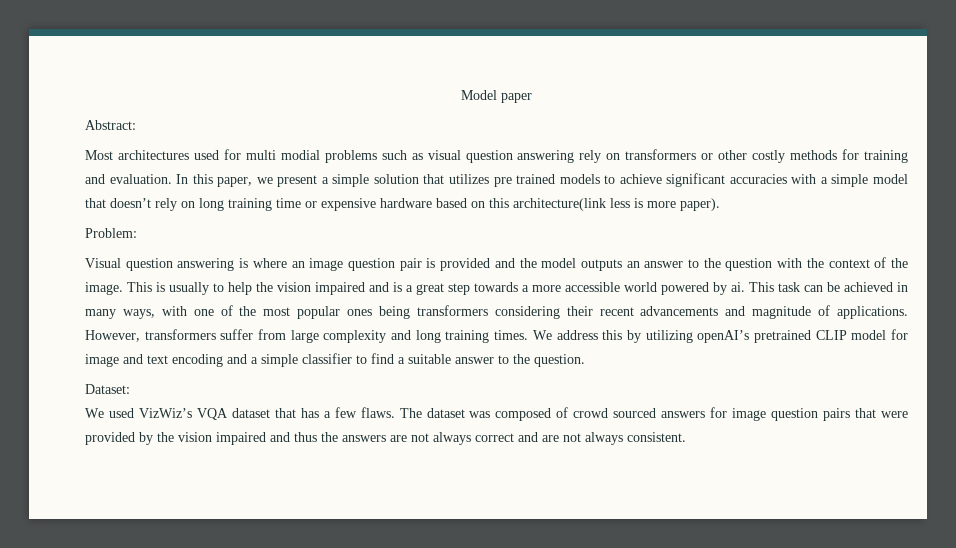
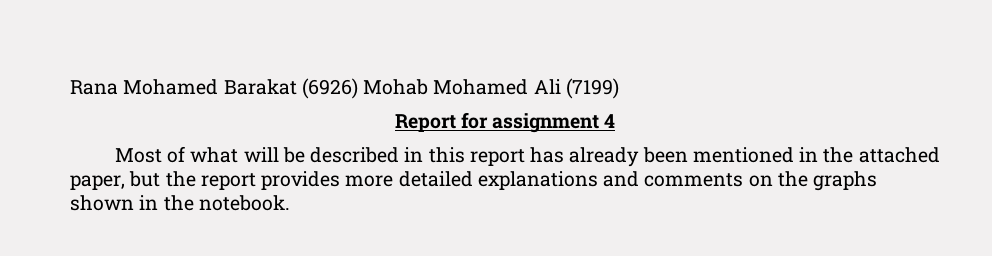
[461,90,532,103] [85,120,136,130] [85,149,909,163] [85,173,908,187] [85,198,720,211] [85,228,137,238] [85,257,909,271] [85,282,908,295] [85,305,909,319] [85,329,909,343] [85,353,585,367] [85,384,130,394] [85,407,908,421] [85,432,686,445] Model paper // Abstract: // Most architectures used for multi modial problems such as visual question answering rely on transformers or other costly methods for training and evaluation. In this paper, we present a simple solution that utilizes pre trained models to achieve significant accuracies with a simple model that doesn’t rely on long training time or expensive hardware based on this architecture(link less is more paper). // Problem: // Visual question answering is where an image question pair is provided and the model outputs an answer to the question with the context of the image. This is usually to help the vision impaired and is a great step towards a more accessible world powered by ai. This task can be achieved in many ways, with one of the most popular ones being transformers considering their recent advancements and magnitude of applications. However, transformers suffer from large complexity and long training times. We address this by utilizing openAI’s pretrained CLIP model for image and text encoding and a simple classifier to find a suitable answer to the question. // Dataset: // We used VizWiz’s VQA dataset that has a few flaws. The dataset was composed of crowd sourced answers for image question pairs that were provided by the vision impaired and thus the answers are not always correct and are not always consistent. -> [70,78,619,99] [394,112,616,133] [114,146,940,167] [70,171,878,191] [70,195,290,211] Rana Mohamed Barakat (6926) Mohab Mohamed Ali (7199) // Report for assignment 4 // Most of what will be described in this report has already been mentioned in the attached paper, but the report provides more detailed explanations and comments on the graphs shown in the notebook.

